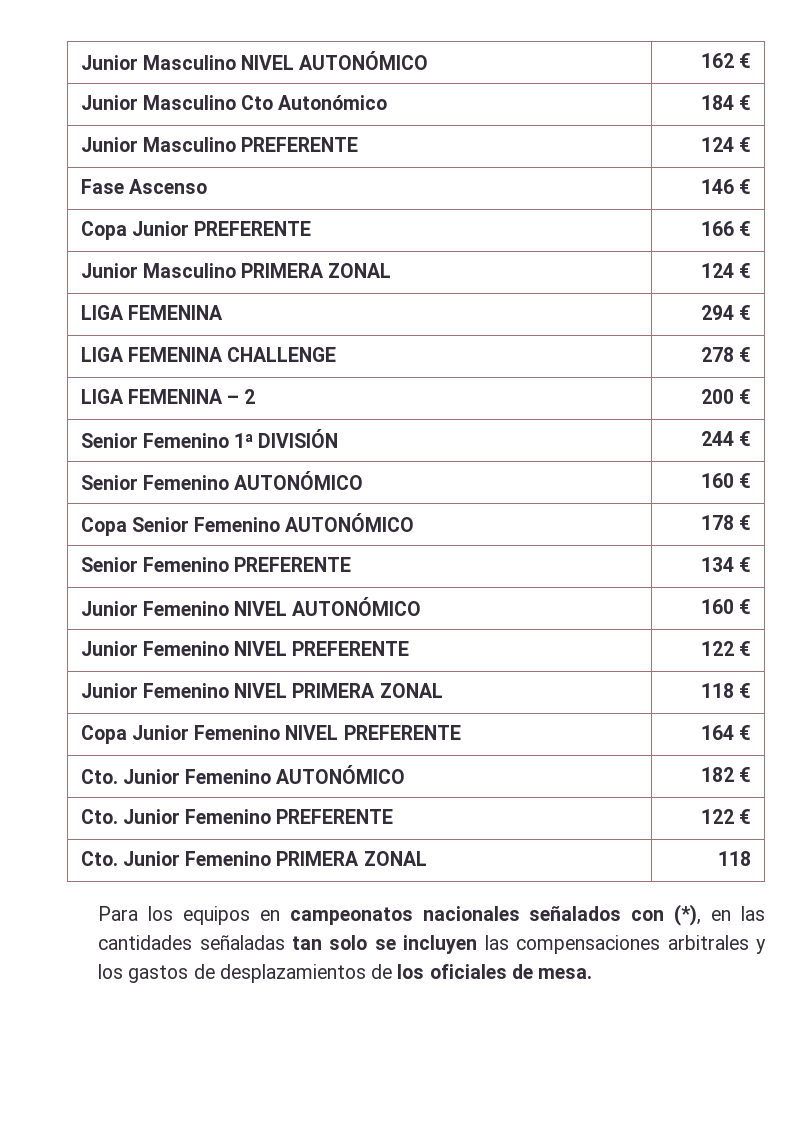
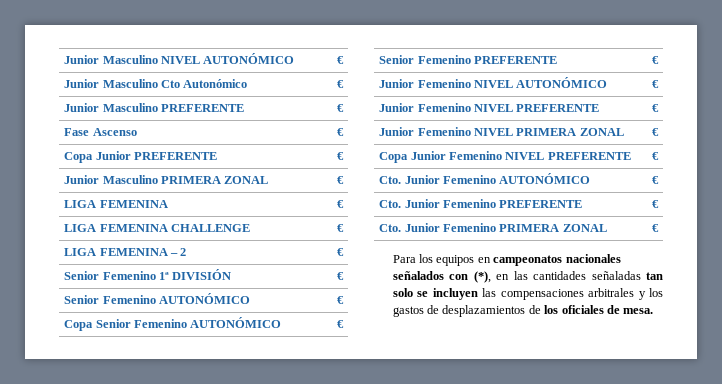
[701,53,735,68] 162 -> (295, 58) none
[701,95,735,110] 184 -> (248, 83) none
[701,137,735,152] 124 -> (244, 108) none
[701,179,735,194] 146 -> (137, 132) none
[701,221,735,236] 166 -> (217, 156) none
[701,263,735,278] 124 -> (269, 180) none
[701,305,735,320] 294 -> (168, 204) none
[701,347,735,362] 278 -> (250, 228) none
[701,389,735,404] 200 -> (187, 252) none
[701,431,735,446] 244 -> (232, 274) none
[701,473,735,488] 160 -> (250, 298) none
[701,515,735,530] 178 -> (282, 322) none
[701,557,735,572] 134 -> (557, 60) none
[701,599,735,614] 160 -> (608, 82) none
[701,641,735,656] 122 -> (600, 108) none
[701,683,735,698] 118 -> (624, 132) none
[701,725,735,740] 164 -> (631, 156) none
[701,767,735,782] 182 -> (591, 178) none
[701,809,735,824] 122 -> (583, 204) none
[718,851,752,866] 118 -> [651,224,659,232] €

